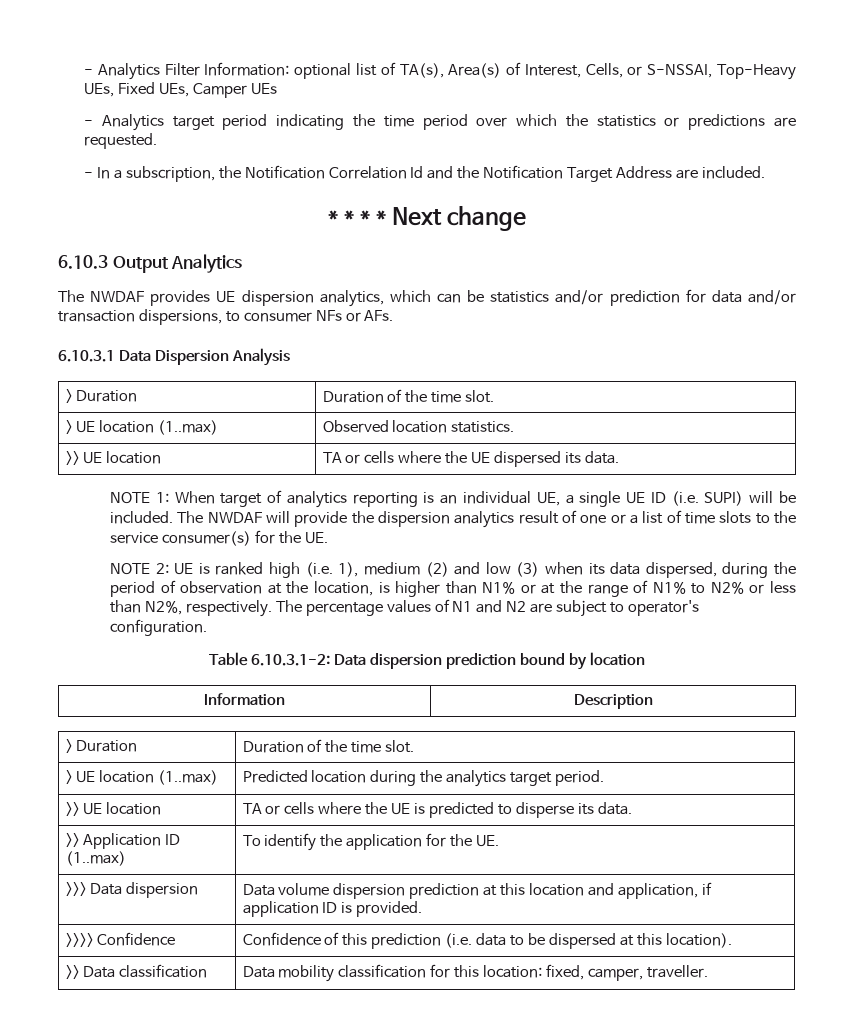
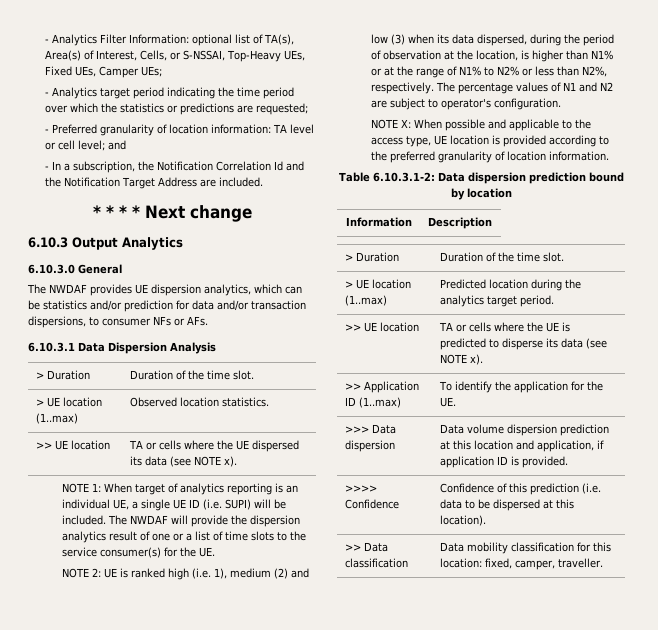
[250,83,277,95] UEs -> [141,66,163,77] UEs;
[84,133,158,149] requested. -> [256,103,309,115] [45,124,315,136] [45,140,127,151] requested; // - Preferred granularity of location information: TA level or cell level; and
(243, 263) none -> [28,264,122,274] // 6.10.3.0 General
[584,451,619,464] data. -> [144,456,237,467] data (see NOTE x).
(208, 627) none -> [371,119,592,131] [371,135,610,147] [371,151,610,163] // NOTE X: When possible and applicable to the access type, UE location is provided according to the preferred granularity of location information.
[597,802,632,815] data. -> [560,338,607,349] [439,354,483,365] data (see NOTE x).

